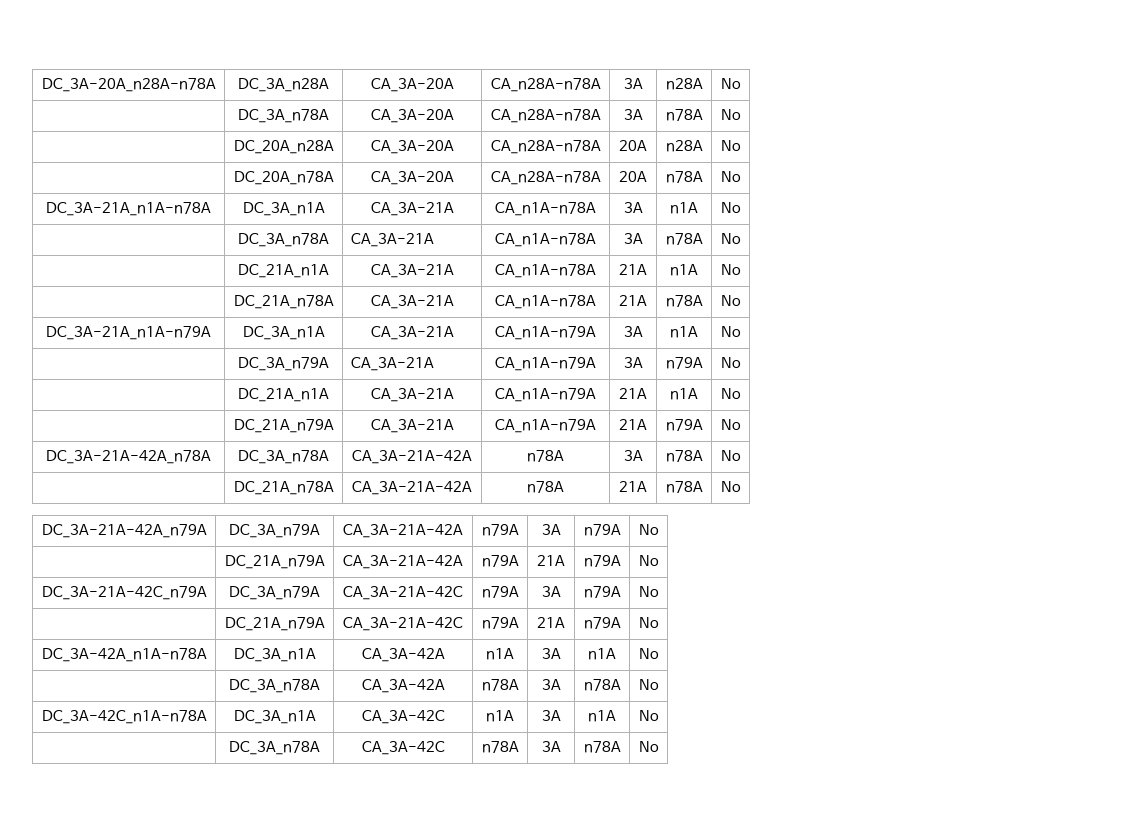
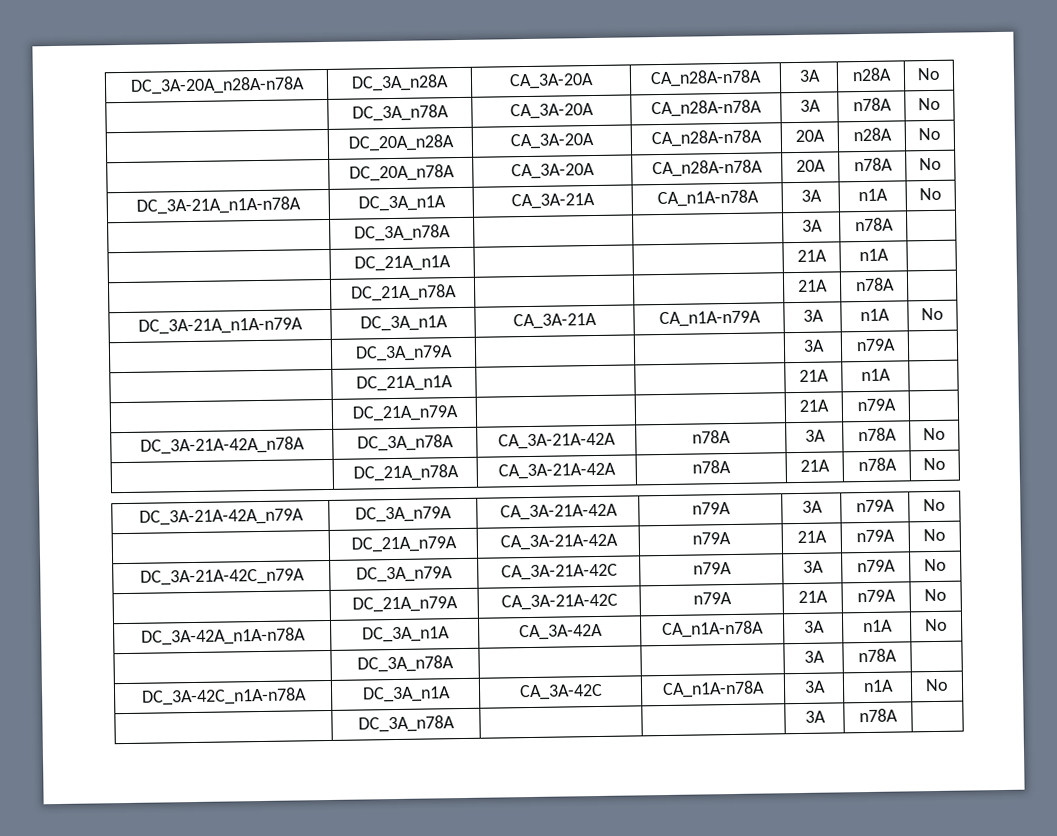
[350,233,434,247] [495,233,596,247] [623,233,643,244] [665,233,703,245] [720,233,741,244] [238,264,329,278] [370,264,454,278] [495,264,596,278] [619,264,647,275] [670,264,698,276] [720,264,741,275] [233,295,334,309] [370,295,454,309] [495,295,596,309] [619,295,647,306] [665,295,703,307] [720,295,741,306] CA_3A-21A | CA_n1A-n78A | 3A | n78A | No // | DC_21A_n1A | CA_3A-21A | CA_n1A-n78A | 21A | n1A | No // | DC_21A_n78A | CA_3A-21A | CA_n1A-n78A | 21A | n78A | No -> [801,219,823,232] [854,217,894,232] [354,255,451,272] [797,249,827,262] [859,248,889,262] [350,284,457,302] [797,279,828,292] [854,277,895,292] | | 3A | n78A | // | DC_21A_n1A | | | 21A | n1A | // | DC_21A_n78A | | | 21A | n78A |
[350,357,434,371] [495,357,596,371] [623,357,643,368] [665,357,703,369] [720,357,741,368] [238,388,329,402] [370,388,454,402] [495,388,596,402] [619,388,647,399] [670,388,698,400] [720,388,741,399] [233,419,334,433] [370,419,454,433] [495,419,596,433] [619,419,647,430] [665,419,703,431] [720,419,741,430] CA_3A-21A | CA_n1A-n79A | 3A | n79A | No // | DC_21A_n1A | CA_3A-21A | CA_n1A-n79A | 21A | n1A | No // | DC_21A_n79A | CA_3A-21A | CA_n1A-n79A | 21A | n79A | No -> [802,339,825,352] [855,338,896,352] [356,375,453,392] [799,369,829,382] [861,368,891,382] [351,405,459,422] [799,399,829,412] [856,398,896,412] | | 3A | n79A | // | DC_21A_n1A | | | 21A | n1A | // | DC_21A_n79A | | | 21A | n79A |
[486,648,514,660] [541,648,561,659] [588,648,616,660] [638,648,659,659] [229,679,320,693] [361,679,445,693] [481,679,519,691] [541,679,561,690] [583,679,621,691] [638,679,659,690] n1A | 3A | n1A | No // | DC_3A_n78A | CA_3A-42A | n78A | 3A | n78A | No -> [662,620,764,639] [803,620,825,633] [862,619,893,633] [925,618,948,632] [357,655,454,673] [803,650,825,663] [858,648,897,663] CA_n1A-n78A | 3A | n1A | No // | DC_3A_n78A | | | 3A | n78A |
[486,710,514,722] [541,710,561,721] [588,710,616,722] [638,710,659,721] [229,741,320,755] [361,741,445,755] [481,741,519,753] [541,741,561,752] [583,741,621,753] [638,741,659,752] n1A | 3A | n1A | No // | DC_3A_n78A | CA_3A-42C | n78A | 3A | n78A | No -> [662,680,765,699] [803,680,826,693] [862,679,894,693] [925,678,949,692] [358,715,455,733] [804,710,826,723] [859,708,898,723] CA_n1A-n78A | 3A | n1A | No // | DC_3A_n78A | | | 3A | n78A |

